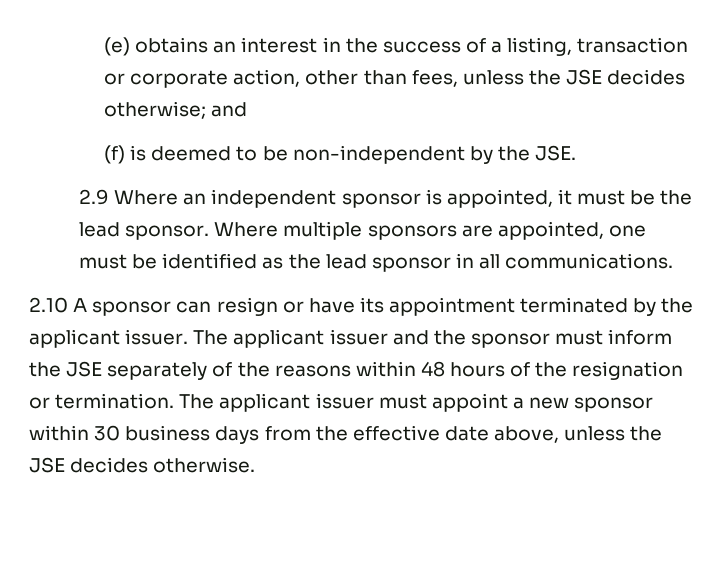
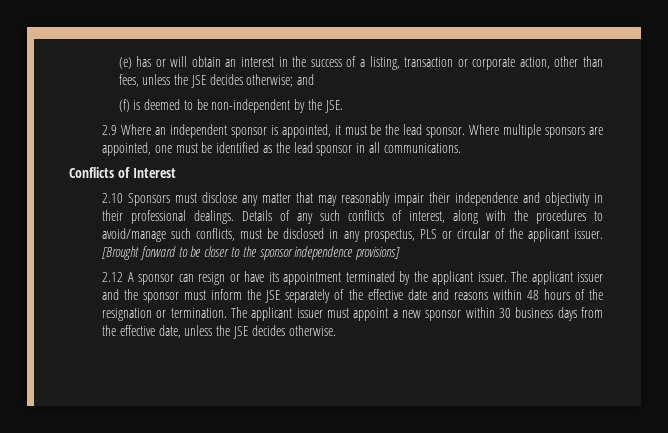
[135,37,209,53] obtains -> [136,56,221,67] has or will obtain
[29,297,68,313] 2.10 -> [69,167,176,178] [102,192,603,206] [102,210,603,224] [102,228,603,242] [102,246,401,260] [102,272,124,282] Conflicts of Interest // 2.10 Sponsors must disclose any matter that may reasonably impair their independence and objectivity in their professional dealings. Details of any such conflicts of interest, along with the procedures to avoid/manage such conflicts, must be disclosed in any prospectus, PLS or circular of the applicant issuer. [Brought forward to be closer to the sponsor independence provisions] // 2.12
(270, 369) none -> [367,289,449,300] effective date and
[444,426,560,443] date above, -> [158,325,181,338] date,

